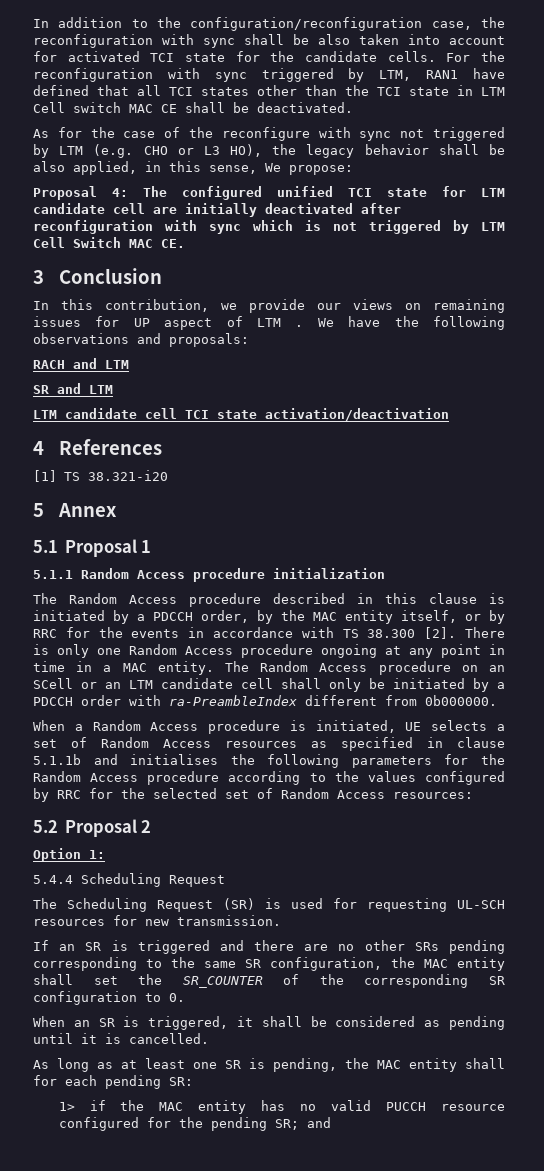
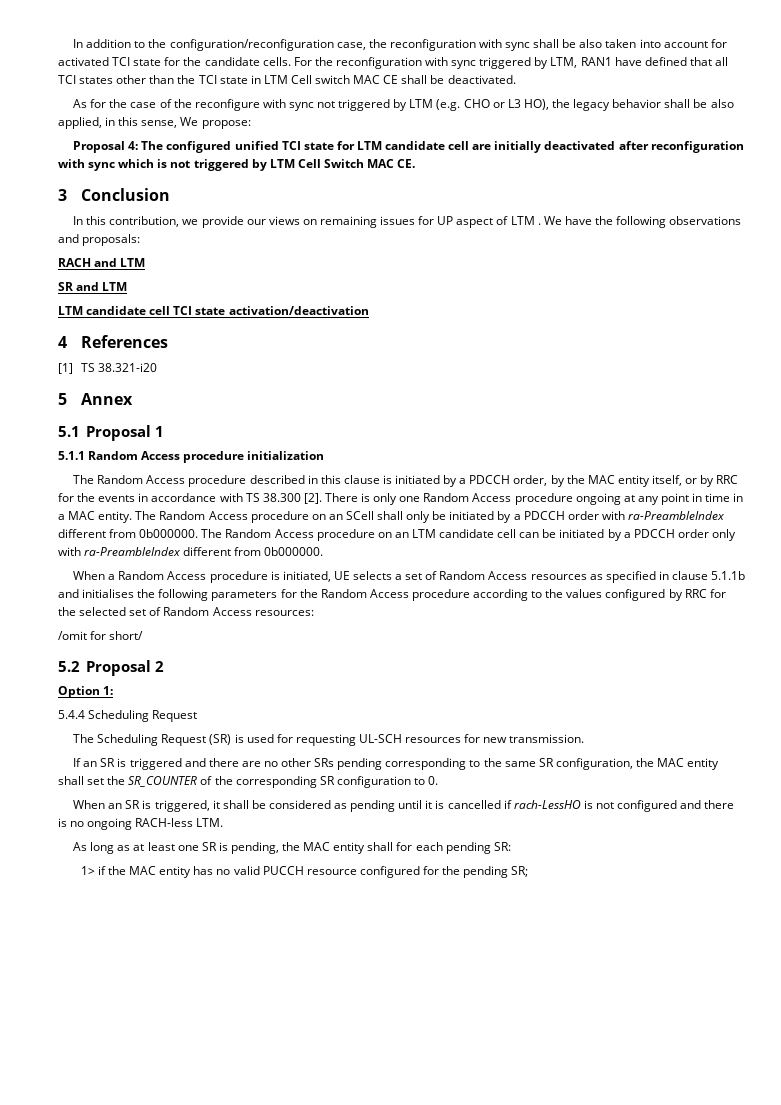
[81,678,273,689] or an LTM candidate cell -> (374, 515) none
(497, 700) none -> [201,529,736,541] [58,547,324,556] The Random Access procedure on an LTM candidate cell can be initiated by a PDCCH order only with ra-PreambleIndex different from 0b000000.
(473, 795) none -> [58,631,144,640] // /omit for short/
[129,1033,209,1044] cancelled. -> [447,800,735,812] [58,818,224,830] cancelled if rach-LessHO is not configured and there is no ongoing RACH-less LTM.
[306,1117,331,1128] and -> (529, 871) none

